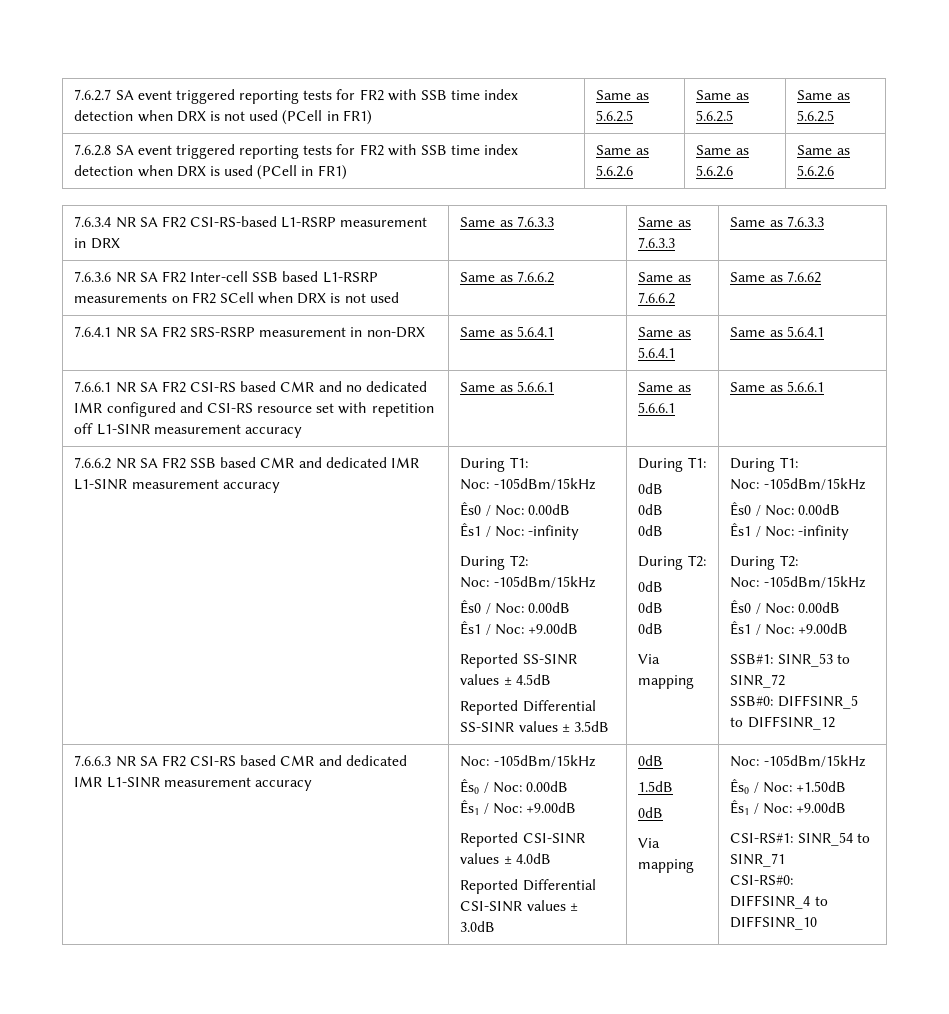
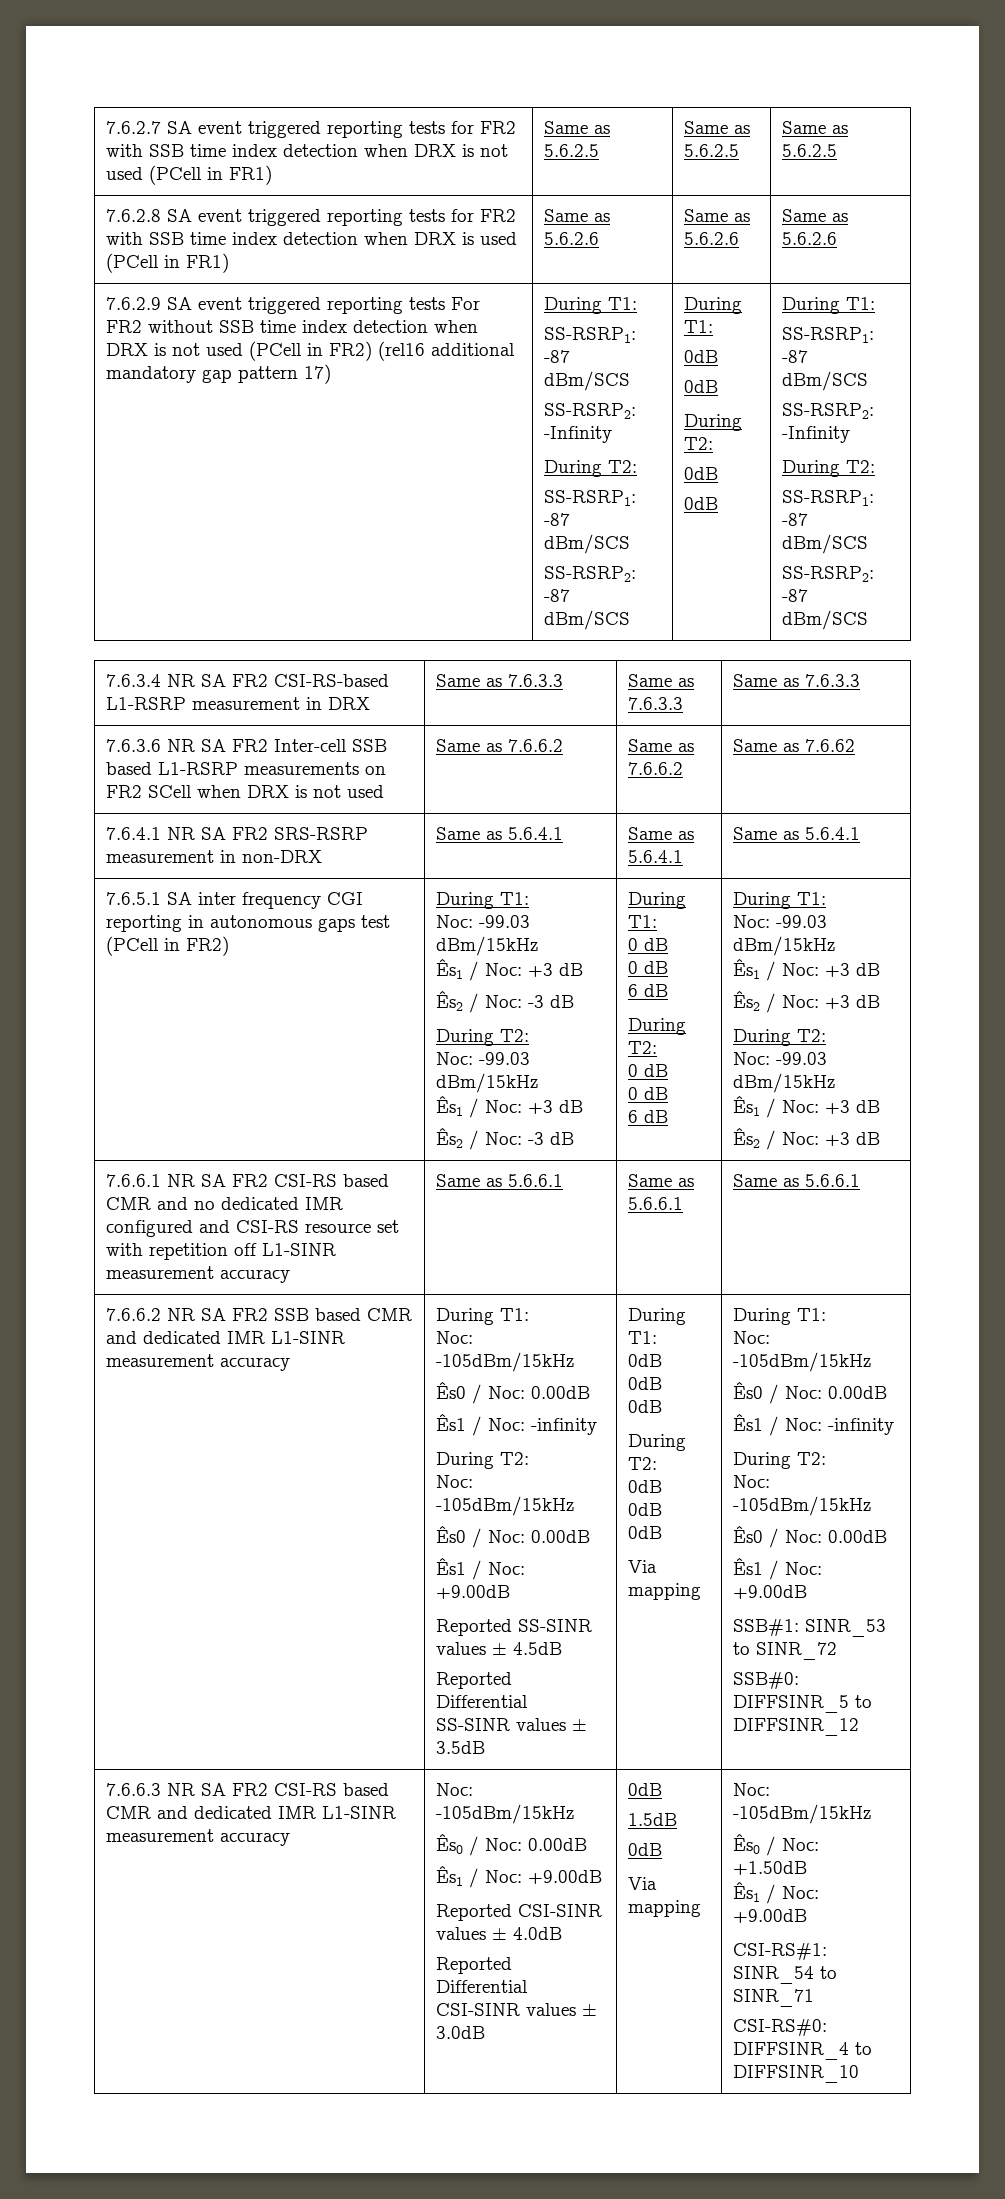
(835, 171) none -> [106,297,481,314] [106,320,479,333] [106,341,516,361] [106,364,332,384] [544,297,638,314] [544,327,637,343] [544,350,571,363] [544,371,631,391] [544,403,637,419] [544,426,613,443] [544,460,638,477] [544,490,637,506] [544,513,571,526] [544,534,631,554] [544,566,637,582] [544,589,571,602] [544,610,631,630] [684,297,743,314] [684,320,714,333] [684,350,719,363] [684,380,719,393] [684,414,743,431] [684,437,714,450] [684,467,719,480] [684,497,719,510] [782,297,876,314] [782,327,875,343] [782,350,809,363] [782,371,869,391] [782,403,875,419] [782,426,851,443] [782,460,876,477] [782,490,875,506] [782,513,809,526] [782,534,869,554] [782,566,875,582] [782,589,809,602] [782,610,869,630] // 7.6.2.9 SA event triggered reporting tests For FR2 without SSB time index detection when DRX is not used (PCell in FR2) (rel16 additional mandatory gap pattern 17) | During T1: // SS-RSRP1: -87 dBm/SCS // SS-RSRP2: -Infinity // During T2: // SS-RSRP1: -87 dBm/SCS // SS-RSRP2: -87 dBm/SCS | During T1: // 0dB // 0dB // During T2: // 0dB // 0dB | During T1: // SS-RSRP1: -87 dBm/SCS // SS-RSRP2: -Infinity // During T2: // SS-RSRP1: -87 dBm/SCS // SS-RSRP2: -87 dBm/SCS
(824, 331) none -> [106,892,364,909] [106,915,391,932] [106,936,230,956] [436,892,530,909] [436,915,531,928] [436,936,539,956] [436,958,584,981] [436,990,575,1013] [436,1029,530,1046] [436,1052,531,1065] [436,1073,539,1093] [436,1095,584,1118] [436,1127,575,1150] [628,892,687,909] [628,915,658,928] [628,938,669,951] [628,961,669,974] [628,984,669,997] [628,1018,687,1035] [628,1041,658,1054] [628,1064,669,1077] [628,1087,669,1100] [628,1110,669,1123] [733,892,827,909] [733,915,828,928] [733,936,836,956] [733,958,881,981] [733,990,881,1013] [733,1029,827,1046] [733,1052,828,1065] [733,1073,836,1093] [733,1095,881,1118] [733,1127,881,1150] // 7.6.5.1 SA inter frequency CGI reporting in autonomous gaps test (PCell in FR2) | During T1: // Noc: -99.03 dBm/15kHz // Ês1 / Noc: +3 dB // Ês2 / Noc: -3 dB // During T2: // Noc: -99.03 dBm/15kHz // Ês1 / Noc: +3 dB // Ês2 / Noc: -3 dB | During T1: // 0 dB // 0 dB // 6 dB // During T2: // 0 dB // 0 dB // 6 dB | During T1: // Noc: -99.03 dBm/15kHz // Ês1 / Noc: +3 dB // Ês2 / Noc: +3 dB // During T2: // Noc: -99.03 dBm/15kHz // Ês1 / Noc: +3 dB // Ês2 / Noc: +3 dB

